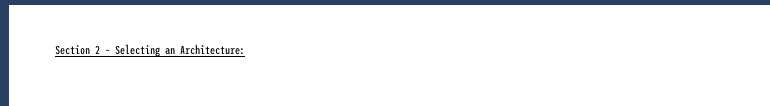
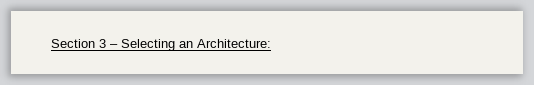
[95,45,100,54] 2 -> [99,39,106,48] 3

